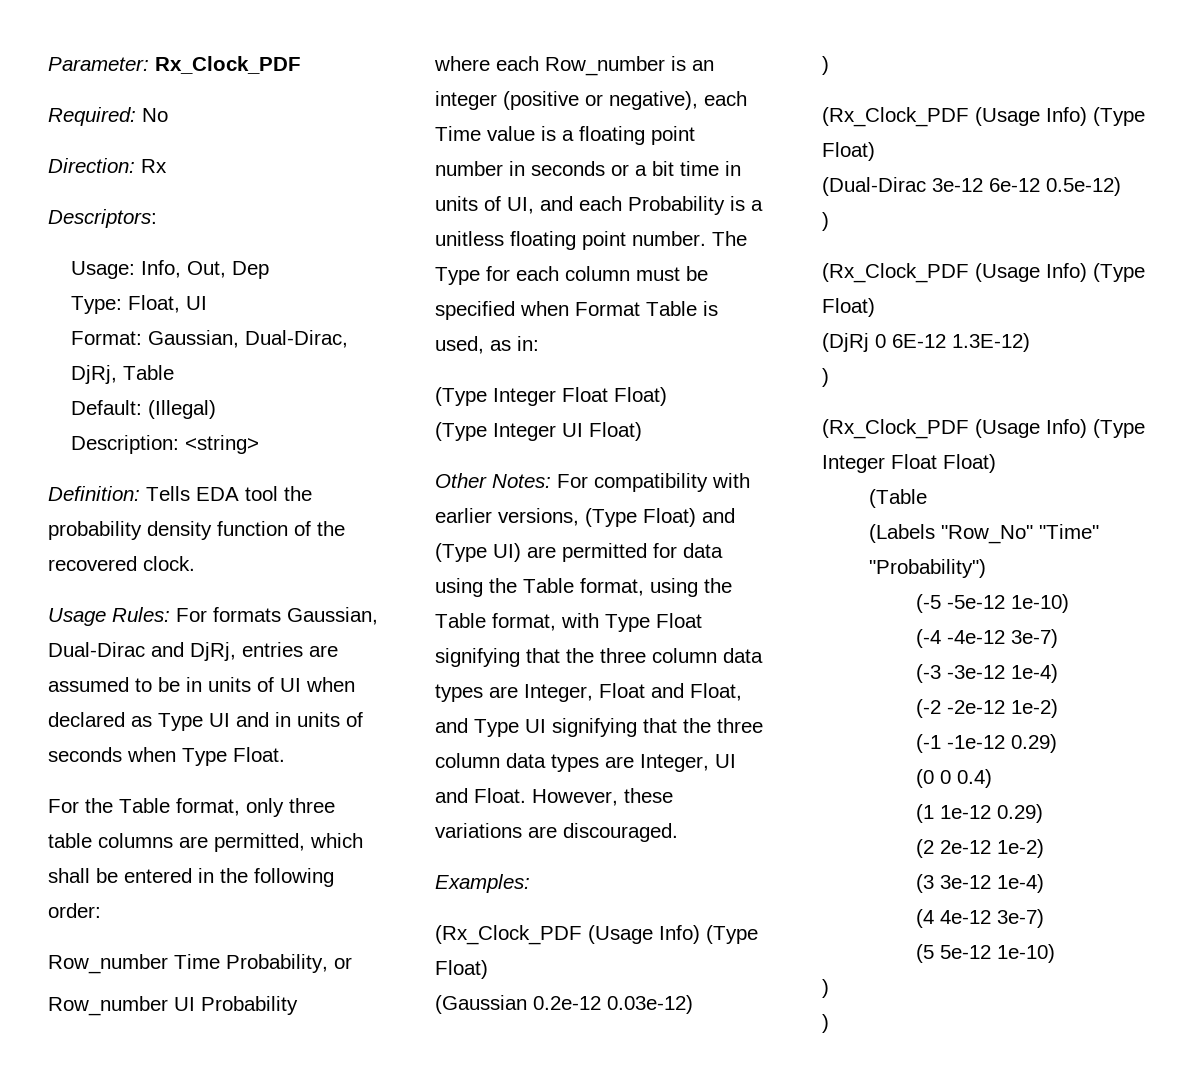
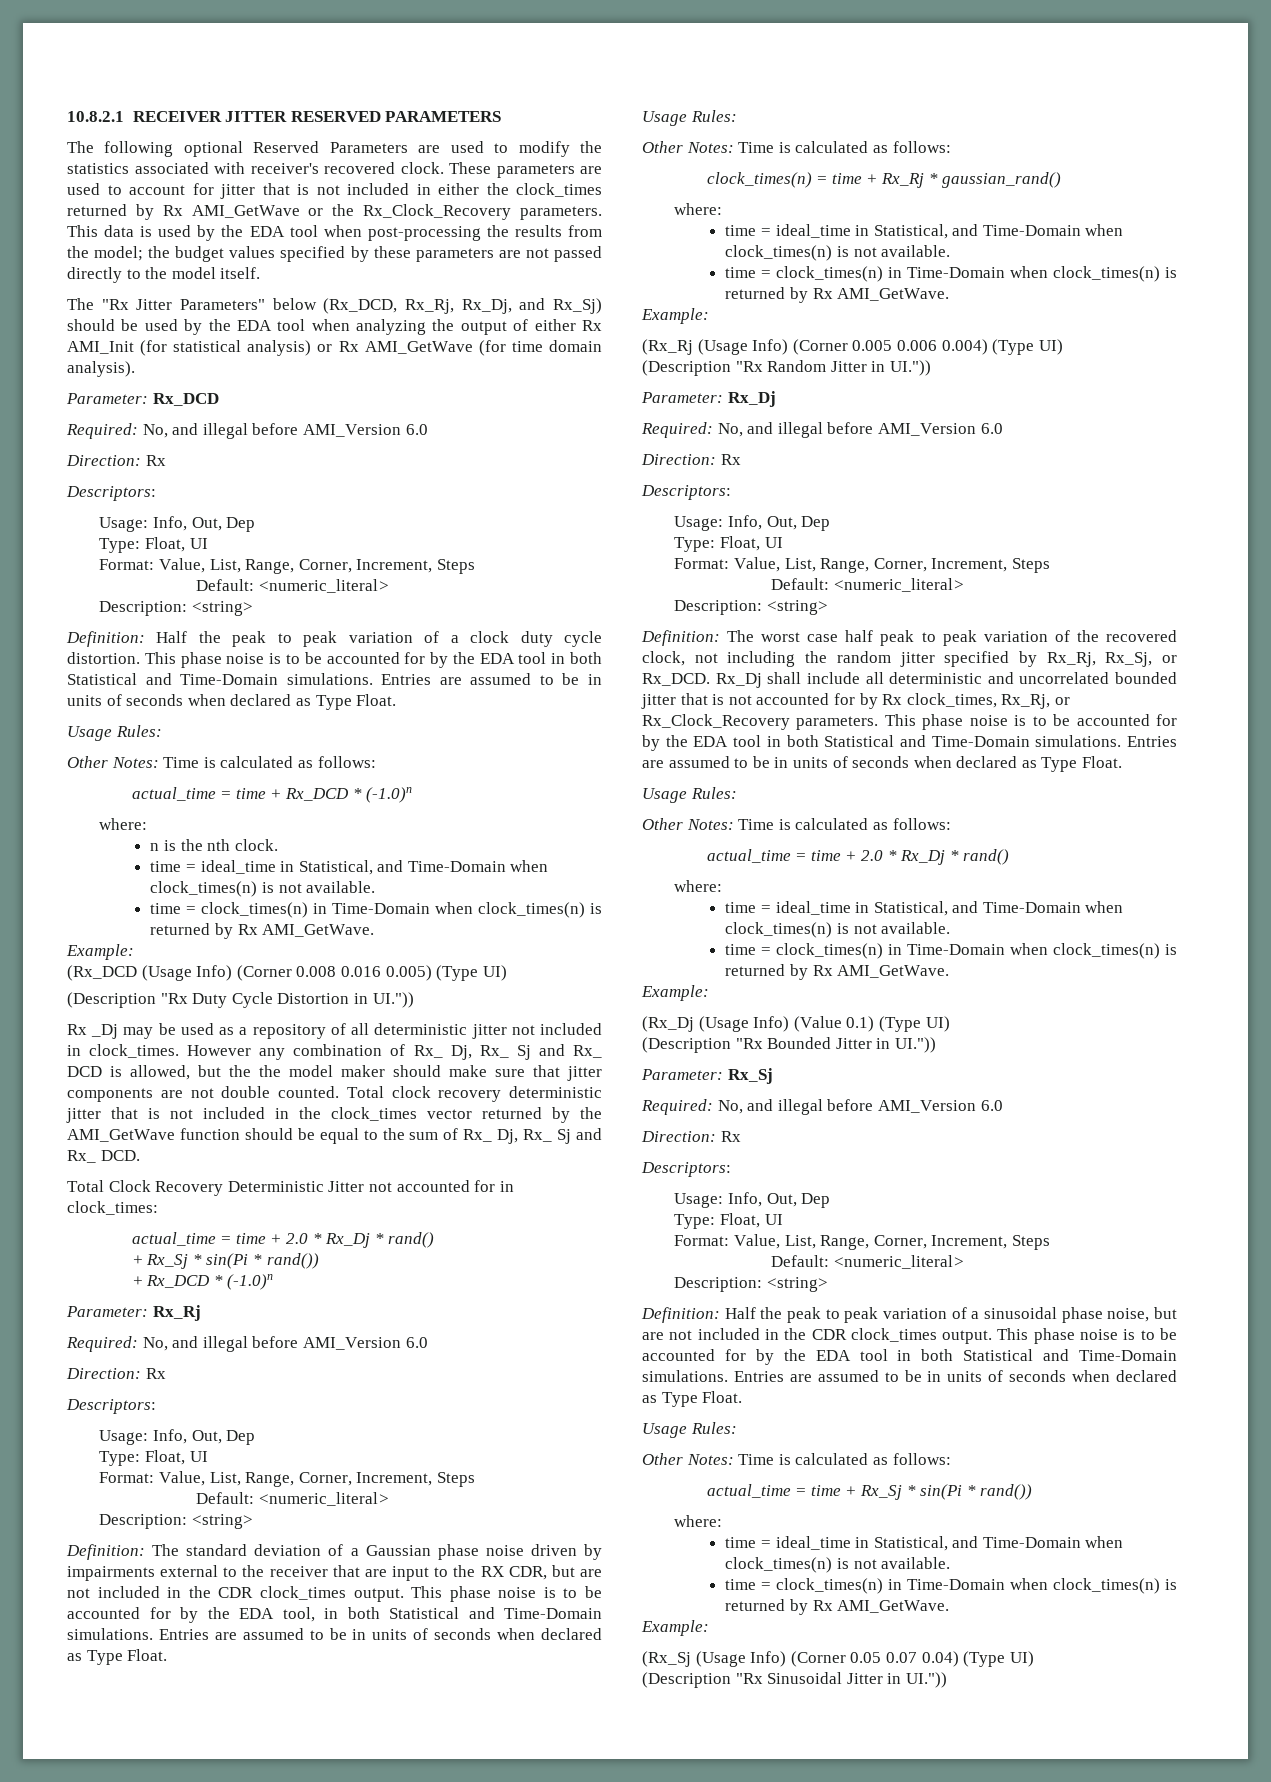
[48,56,301,74] [48,107,168,126] Parameter: Rx_Clock_PDF // Required: No -> [67,111,502,122] [67,141,602,157] [67,162,602,178] [67,183,602,199] [67,204,602,220] [67,225,602,241] [67,246,602,262] [67,267,261,283] [67,298,602,314] [67,319,602,335] [67,340,602,356] [67,361,135,377] [66,393,219,406] [66,423,428,439] 10.8.2.1 RECEIVER JITTER RESERVED PARAMETERS // The following optional Reserved Parameters are used to modify the statistics associated with receiver's recovered clock. These parameters are used to account for jitter that is not included in either the clock_times returned by Rx AMI_GetWave or the Rx_Clock_Recovery parameters. This data is used by the EDA tool when post-processing the results from the model; the budget values specified by these parameters are not passed directly to the model itself. // The "Rx Jitter Parameters" below (Rx_DCD, Rx_Rj, Rx_Dj, and Rx_Sj) should be used by the EDA tool when analyzing the output of either Rx AMI_Init (for statistical analysis) or Rx AMI_GetWave (for time domain analysis). // Parameter: Rx_DCD // Required: No, and illegal before AMI_Version 6.0
[148,330,349,348] [71,365,175,384] [71,400,217,419] [71,435,260,454] [48,486,312,501] [48,521,345,540] [48,556,195,571] [48,607,378,626] [48,642,338,661] [48,677,355,692] [48,712,363,731] [48,747,285,766] [48,798,335,817] [48,833,363,852] [48,868,334,887] [48,903,101,918] [48,954,352,974] [48,996,298,1016] [434,56,714,76] [435,91,747,110] [435,126,695,145] [435,161,741,176] [435,196,763,215] [435,231,747,250] [435,266,708,285] [435,301,718,320] [435,336,539,354] [435,387,667,406] [435,422,642,441] [435,473,750,492] [435,508,735,527] [435,543,723,562] [435,578,732,597] [435,613,702,632] [435,648,763,667] [435,683,742,702] [435,718,763,737] [435,753,736,772] [435,788,673,806] [435,823,678,842] [435,874,530,893] [435,925,758,945] [435,960,488,979] [435,995,693,1014] [822,56,829,75] [822,107,1145,127] [822,142,875,161] [822,177,1121,196] [822,212,829,231] [822,263,1145,283] [822,298,875,317] [822,333,1030,352] [822,368,829,387] [822,419,1145,439] [822,454,996,473] [868,489,927,508] [868,524,1099,544] [868,559,986,578] [915,594,1069,613] [915,629,1058,648] [915,664,1058,683] [915,699,1058,718] [915,734,1057,753] [915,769,992,788] [915,804,1043,823] [915,839,1044,858] [915,874,1044,893] [915,909,1044,928] [915,944,1055,963] [822,979,829,998] [822,1014,829,1033] Gaussian, Dual-Dirac, DjRj, Table // Default: (Illegal) // Description: <string> // Definition: Tells EDA tool the probability density function of the recovered clock. // Usage Rules: For formats Gaussian, Dual-Dirac and DjRj, entries are assumed to be in units of UI when declared as Type UI and in units of seconds when Type Float. // For the Table format, only three table columns are permitted, which shall be entered in the following order: // Row_number Time Probability, or // Row_number UI Probability // where each Row_number is an integer (positive or negative), each Time value is a floating point number in seconds or a bit time in units of UI, and each Probability is a unitless floating point number. The Type for each column must be specified when Format Table is used, as in: // (Type Integer Float Float) // (Type Integer UI Float) // Other Notes: For compatibility with earlier versions, (Type Float) and (Type UI) are permitted for data using the Table format, using the Table format, with Type Float signifying that the three column data types are Integer, Float and Float, and Type UI signifying that the three column data types are Integer, UI and Float. However, these variations are discouraged. // Examples: // (Rx_Clock_PDF (Usage Info) (Type Float) // (Gaussian 0.2e-12 0.03e-12) // ) // (Rx_Clock_PDF (Usage Info) (Type Float) // (Dual-Dirac 3e-12 6e-12 0.5e-12) // ) // (Rx_Clock_PDF (Usage Info) (Type Float) // (DjRj 0 6E-12 1.3E-12) // ) // (Rx_Clock_PDF (Usage Info) (Type Integer Float Float) // (Table // (Labels "Row_No" "Time" "Probability") // (-5 -5e-12 1e-10) // (-4 -4e-12 3e-7) // (-3 -3e-12 1e-4) // (-2 -2e-12 1e-2) // (-1 -1e-12 0.29) // (0 0 0.4) // (1 1e-12 0.29) // (2 2e-12 1e-2) // (3 3e-12 1e-4) // (4 4e-12 3e-7) // (5 5e-12 1e-10) // ) // ) -> [158,558,475,574] [196,579,389,593] [99,601,253,616] [66,631,602,647] [67,652,602,668] [67,673,602,685] [67,694,397,710] [67,725,162,741] [67,756,376,768] [131,787,413,803] [99,818,148,830] [150,839,278,851] [150,860,549,875] [150,881,376,897] [150,902,603,918] [150,923,375,939] [66,944,134,960] [67,965,507,981] [67,992,414,1008] [67,1023,602,1039] [67,1044,602,1060] [67,1065,602,1081] [67,1086,602,1102] [66,1107,602,1123] [67,1128,602,1144] [67,1150,140,1163] [67,1180,514,1196] [67,1201,158,1215] [131,1232,435,1248] [131,1253,319,1269] [131,1274,274,1290] [66,1305,201,1321] [66,1336,428,1352] [66,1368,166,1379] [66,1399,156,1414] [99,1429,256,1445] [99,1450,208,1466] [99,1471,475,1487] [196,1492,389,1506] [99,1514,253,1529] [66,1544,603,1560] [67,1565,602,1581] [67,1586,602,1602] [67,1607,602,1623] [67,1628,603,1640] [67,1649,168,1665] [642,110,737,126] [642,141,951,153] [706,172,1062,188] [674,203,723,215] [725,224,1124,239] [725,245,951,261] [725,266,1177,282] [725,287,950,303] [641,308,709,324] [642,339,1063,355] [642,360,931,376] [641,391,776,407] [641,422,1003,438] [641,454,741,465] [641,485,731,500] [674,515,831,531] [674,536,783,552] [674,557,1050,573] [771,578,964,592] [674,600,828,615] [641,630,1177,646] [642,651,1177,667] [642,672,1177,688] [641,693,1070,709] [642,714,1177,730] [642,735,1177,751] [642,756,1123,772] [642,787,737,803] [642,818,951,830] [706,849,1010,865] [674,880,723,892] [725,901,1124,916] [725,922,951,938] [725,943,1177,959] [725,964,950,980] [641,985,709,1001] [642,1016,950,1032] [642,1037,936,1053] [641,1068,773,1084] [641,1099,1003,1115] [641,1131,741,1142] [641,1162,731,1177] [674,1192,831,1208] [674,1213,783,1229] [674,1234,1050,1250] [771,1255,964,1269] [674,1277,828,1292] [641,1307,1177,1323] [642,1328,1177,1344] [642,1349,1177,1365] [642,1370,1178,1382] [642,1391,743,1407] [642,1422,737,1438] [642,1453,951,1465] [706,1484,1033,1500] [674,1515,723,1527] [725,1536,1124,1551] [725,1557,951,1573] [725,1578,1177,1594] [725,1599,950,1615] [641,1620,709,1636] [642,1651,1034,1667] [642,1672,947,1688] Value, List, Range, Corner, Increment, Steps // Default: <numeric_literal> // Description: <string> // Definition: Half the peak to peak variation of a clock duty cycle distortion. This phase noise is to be accounted for by the EDA tool in both Statistical and Time-Domain simulations. Entries are assumed to be in units of seconds when declared as Type Float. // Usage Rules: // Other Notes: Time is calculated as follows: // actual_time = time + Rx_DCD * (-1.0)n // where: // n is the nth clock. // time = ideal_time in Statistical, and Time-Domain when clock_times(n) is not available. // time = clock_times(n) in Time-Domain when clock_times(n) is returned by Rx AMI_GetWave. // Example: // (Rx_DCD (Usage Info) (Corner 0.008 0.016 0.005) (Type UI) // (Description "Rx Duty Cycle Distortion in UI.")) // Rx _Dj may be used as a repository of all deterministic jitter not included in clock_times. However any combination of Rx_ Dj, Rx_ Sj and Rx_ DCD is allowed, but the the model maker should make sure that jitter components are not double counted. Total clock recovery deterministic jitter that is not included in the clock_times vector returned by the AMI_GetWave function should be equal to the sum of Rx_ Dj, Rx_ Sj and Rx_ DCD. // Total Clock Recovery Deterministic Jitter not accounted for in clock_times: // actual_time = time + 2.0 * Rx_Dj * rand() // + Rx_Sj * sin(Pi * rand()) // + Rx_DCD * (-1.0)n // Parameter: Rx_Rj // Required: No, and illegal before AMI_Version 6.0 // Direction: Rx // Descriptors: // Usage: Info, Out, Dep // Type: Float, UI // Format: Value, List, Range, Corner, Increment, Steps // Default: <numeric_literal> // Description: <string> // Definition: The standard deviation of a Gaussian phase noise driven by impairments external to the receiver that are input to the RX CDR, but are not included in the CDR clock_times output. This phase noise is to be accounted for by the EDA tool, in both Statistical and Time-Domain simulations. Entries are assumed to be in units of seconds when declared as Type Float. // Usage Rules: // Other Notes: Time is calculated as follows: // clock_times(n) = time + Rx_Rj * gaussian_rand() // where: // time = ideal_time in Statistical, and Time-Domain when clock_times(n) is not available. // time = clock_times(n) in Time-Domain when clock_times(n) is returned by Rx AMI_GetWave. // Example: // (Rx_Rj (Usage Info) (Corner 0.005 0.006 0.004) (Type UI) // (Description "Rx Random Jitter in UI.")) // Parameter: Rx_Dj // Required: No, and illegal before AMI_Version 6.0 // Direction: Rx // Descriptors: // Usage: Info, Out, Dep // Type: Float, UI // Format: Value, List, Range, Corner, Increment, Steps // Default: <numeric_literal> // Description: <string> // Definition: The worst case half peak to peak variation of the recovered clock, not including the random jitter specified by Rx_Rj, Rx_Sj, or Rx_DCD. Rx_Dj shall include all deterministic and uncorrelated bounded jitter that is not accounted for by Rx clock_times, Rx_Rj, or Rx_Clock_Recovery parameters. This phase noise is to be accounted for by the EDA tool in both Statistical and Time-Domain simulations. Entries are assumed to be in units of seconds when declared as Type Float. // Usage Rules: // Other Notes: Time is calculated as follows: // actual_time = time + 2.0 * Rx_Dj * rand() // where: // time = ideal_time in Statistical, and Time-Domain when clock_times(n) is not available. // time = clock_times(n) in Time-Domain when clock_times(n) is returned by Rx AMI_GetWave. // Example: // (Rx_Dj (Usage Info) (Value 0.1) (Type UI) // (Description "Rx Bounded Jitter in UI.")) // Parameter: Rx_Sj // Required: No, and illegal before AMI_Version 6.0 // Direction: Rx // Descriptors: // Usage: Info, Out, Dep // Type: Float, UI // Format: Value, List, Range, Corner, Increment, Steps // Default: <numeric_literal> // Description: <string> // Definition: Half the peak to peak variation of a sinusoidal phase noise, but are not included in the CDR clock_times output. This phase noise is to be accounted for by the EDA tool in both Statistical and Time-Domain simulations. Entries are assumed to be in units of seconds when declared as Type Float. // Usage Rules: // Other Notes: Time is calculated as follows: // actual_time = time + Rx_Sj * sin(Pi * rand()) // where: // time = ideal_time in Statistical, and Time-Domain when clock_times(n) is not available. // time = clock_times(n) in Time-Domain when clock_times(n) is returned by Rx AMI_GetWave. // Example: // (Rx_Sj (Usage Info) (Corner 0.05 0.07 0.04) (Type UI) // (Description "Rx Sinusoidal Jitter in UI."))

